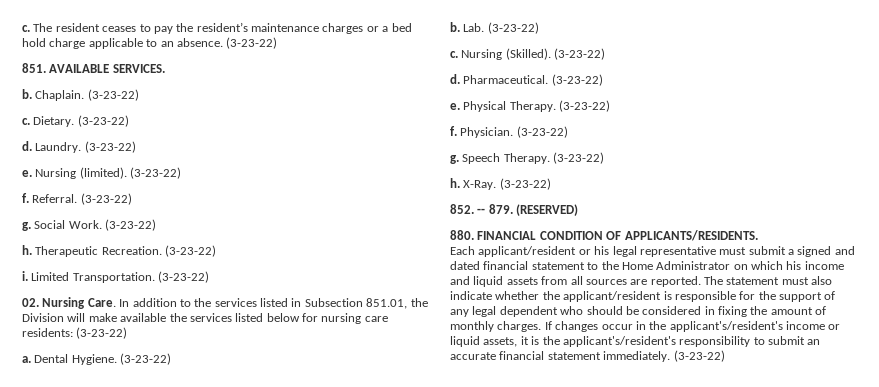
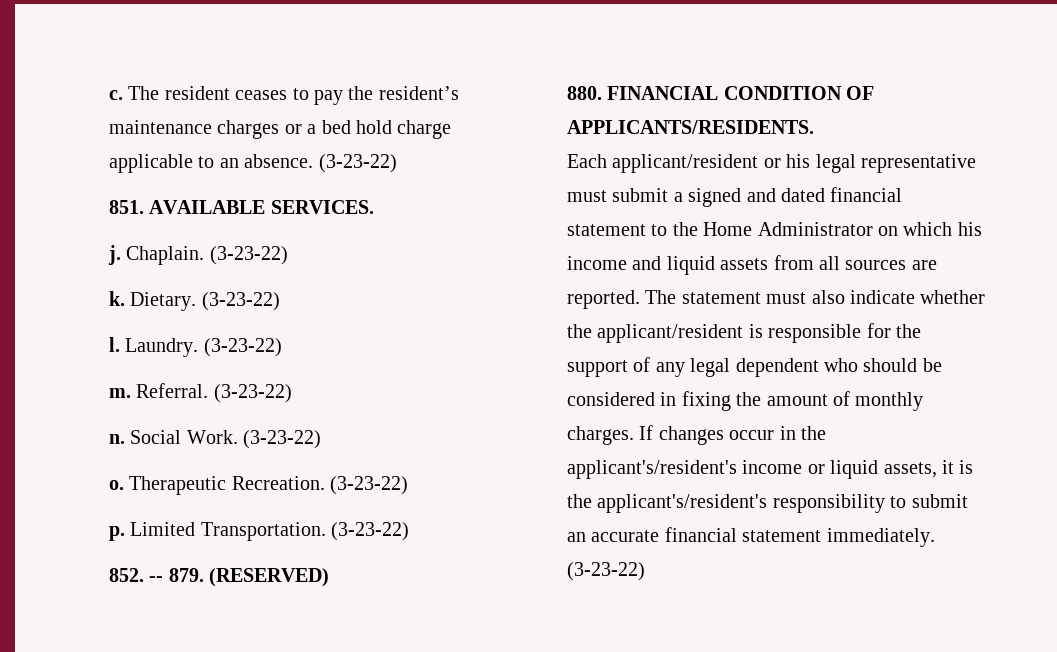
[22,89,32,99] b. -> [108,245,121,265] j.
[22,118,30,125] c. -> [109,291,125,306] k.
[22,141,32,151] d. -> [109,337,120,352] l.
[22,167,182,179] [22,193,29,203] e. Nursing (limited). (3-23-22) // f. -> [109,388,131,398] m.
[22,222,31,231] g. -> [109,434,125,444] n.
[22,245,32,255] h. -> [109,480,124,490] o.
[22,271,28,281] i. -> [109,526,125,541] p.
[22,297,428,309] [22,313,388,324] [22,327,128,339] [22,353,172,365] [450,22,539,34] [450,48,606,60] [450,74,603,86] [450,100,611,112] [450,126,568,138] [450,152,605,164] [450,178,551,190] // 02. Nursing Care. In addition to the services listed in Subsection 851.01, the Division will make available the services listed below for nursing care residents: (3-23-22) // a. Dental Hygiene. (3-23-22) // b. Lab. (3-23-22) // c. Nursing (Skilled). (3-23-22) // d. Pharmaceutical. (3-23-22) // e. Physical Therapy. (3-23-22) // f. Physician. (3-23-22) // g. Speech Therapy. (3-23-22) // h. X-Ray. (3-23-22) -> (410, 531) none

